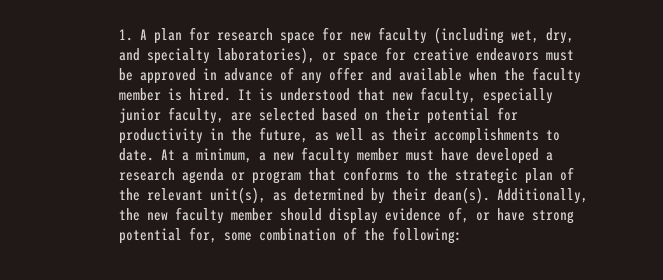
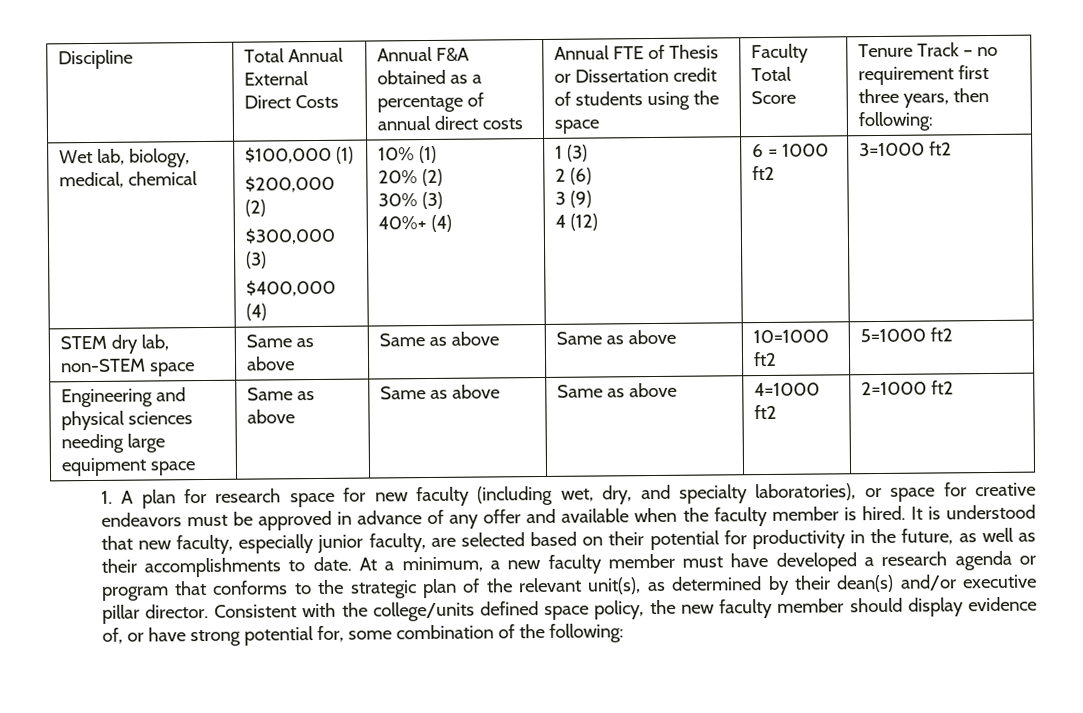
(119, 35) none -> [57,49,133,70] [243,47,344,63] [243,71,309,86] [243,94,339,109] [376,46,470,62] [376,69,482,85] [376,92,484,113] [376,115,523,131] [553,44,719,60] [553,67,717,83] [553,90,719,111] [553,119,600,134] [750,43,809,64] [750,66,792,82] [750,90,796,105] [857,42,998,58] [857,65,989,86] [857,88,989,108] [857,111,934,132] [58,148,190,168] [58,171,198,189] [244,146,354,164] [244,175,335,193] [244,199,266,217] [244,227,335,245] [245,251,267,269] [245,279,336,297] [245,303,267,321] [377,145,437,164] [377,168,443,187] [377,191,443,210] [377,214,452,232] [554,144,588,162] [554,167,592,185] [554,190,592,208] [554,213,598,231] [751,143,829,158] [751,165,775,181] [858,141,952,157] [59,334,169,354] [60,358,195,377] [245,334,314,348] [245,356,295,371] [378,331,499,347] [555,329,676,345] [752,329,829,344] [752,351,777,367] [859,327,953,343] [60,387,186,408] [60,410,193,431] [60,433,165,454] [60,457,196,477] [246,387,315,401] [246,409,295,424] [379,384,500,400] [556,382,677,398] [753,382,820,397] [753,404,777,420] [860,380,954,396] Discipline | Total Annual External Direct Costs | Annual F&A obtained as a percentage of annual direct costs | Annual FTE of Thesis or Dissertation credit of students using the space | Faculty Total Score | Tenure Track – no requirement first three years, then following: // Wet lab, biology, medical, chemical | $100,000 (1) // $200,000 (2) // $300,000 (3) // $400,000 (4) | 10% (1) // 20% (2) // 30% (3) // 40%+ (4) | 1 (3) // 2 (6) // 3 (9) // 4 (12) | 6 = 1000 ft2 | 3=1000 ft2 // STEM dry lab, non-STEM space | Same as above | Same as above | Same as above | 10=1000 ft2 | 5=1000 ft2 // Engineering and physical sciences needing large equipment space | Same as above | Same as above | Same as above | 4=1000 ft2 | 2=1000 ft2 //
[434,187,589,204] dean(s). Additionally, -> [836,574,1037,593] [101,600,645,624] dean(s) and/or executive pillar director. Consistent with the college/units defined space policy,

